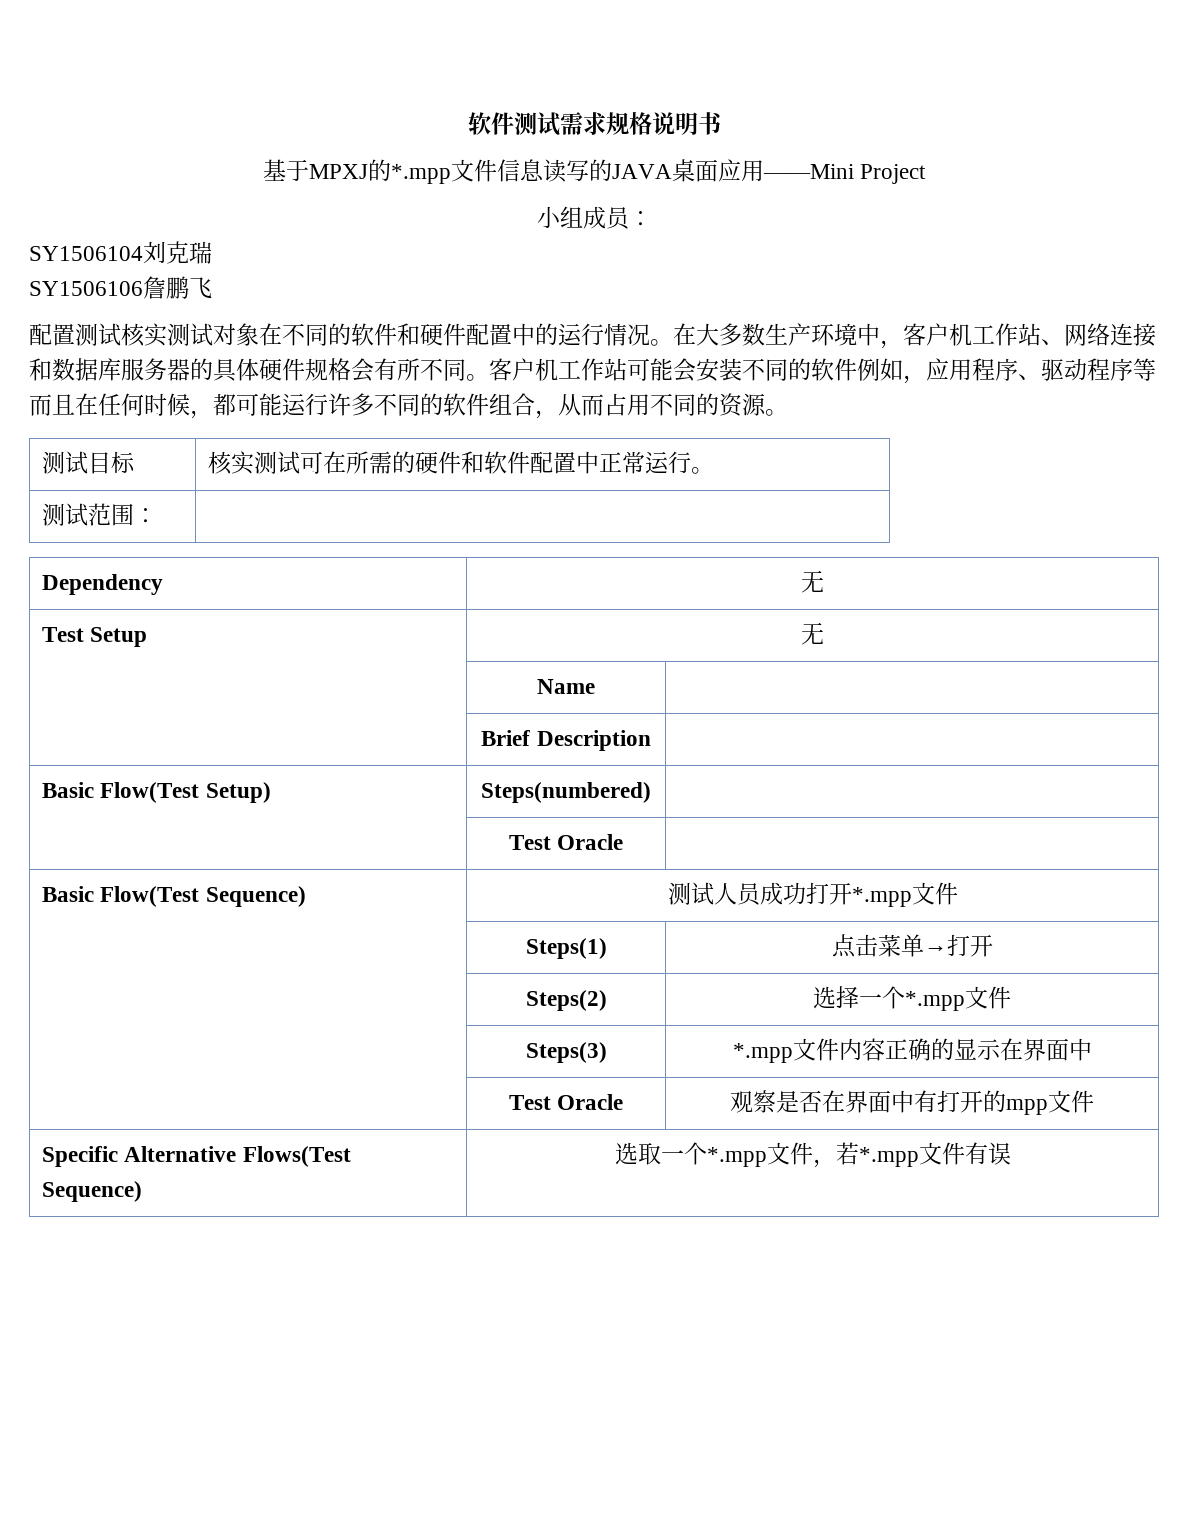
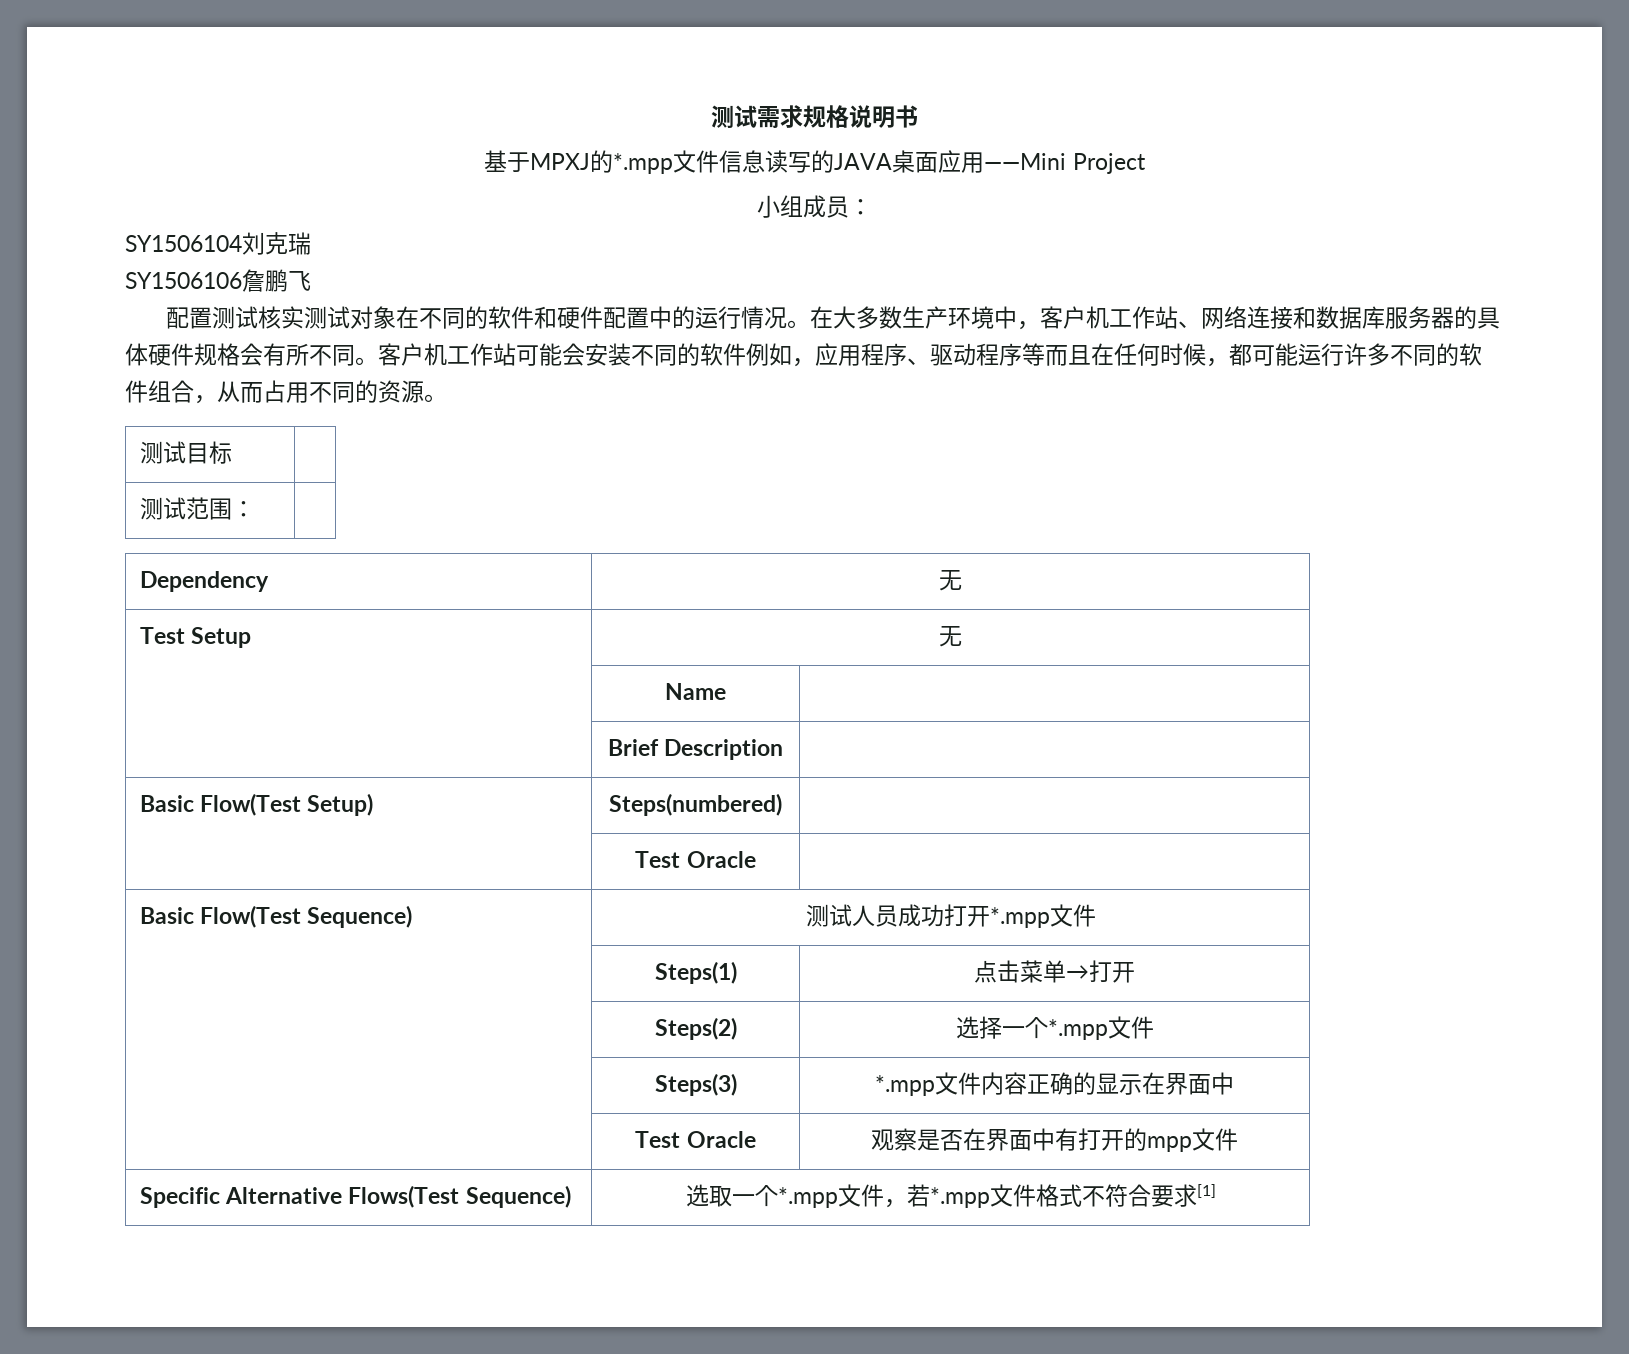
[467,112,514,135] 软件 -> (711, 116) none
[208,451,715,475] 核实测试可在所需的硬件和软件配置中正常运行。 -> (232, 452) none
[964,1142,1011,1165] 有误 -> [1035,1184,1216,1207] 格式不符合要求[1]

